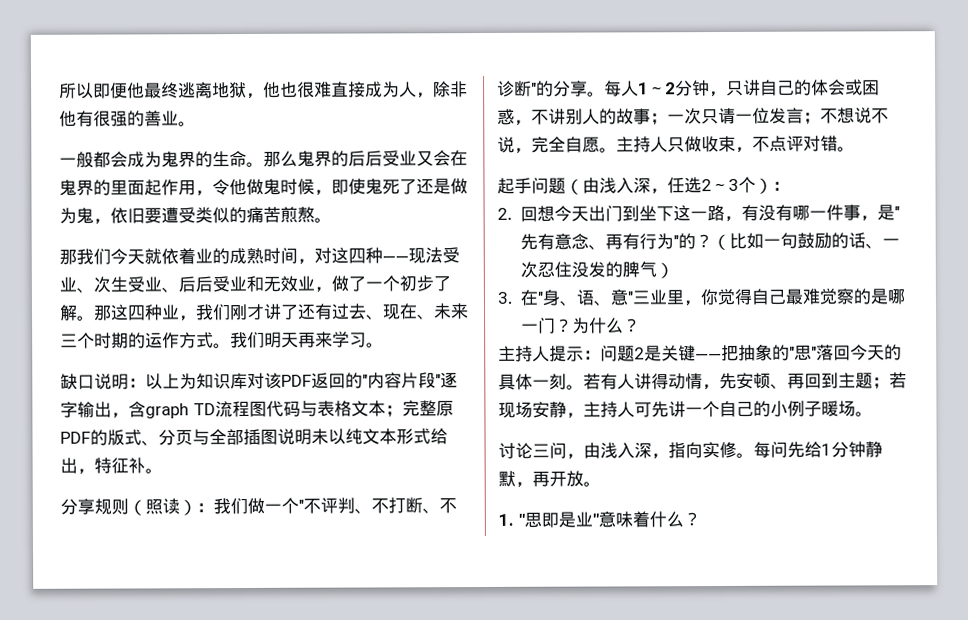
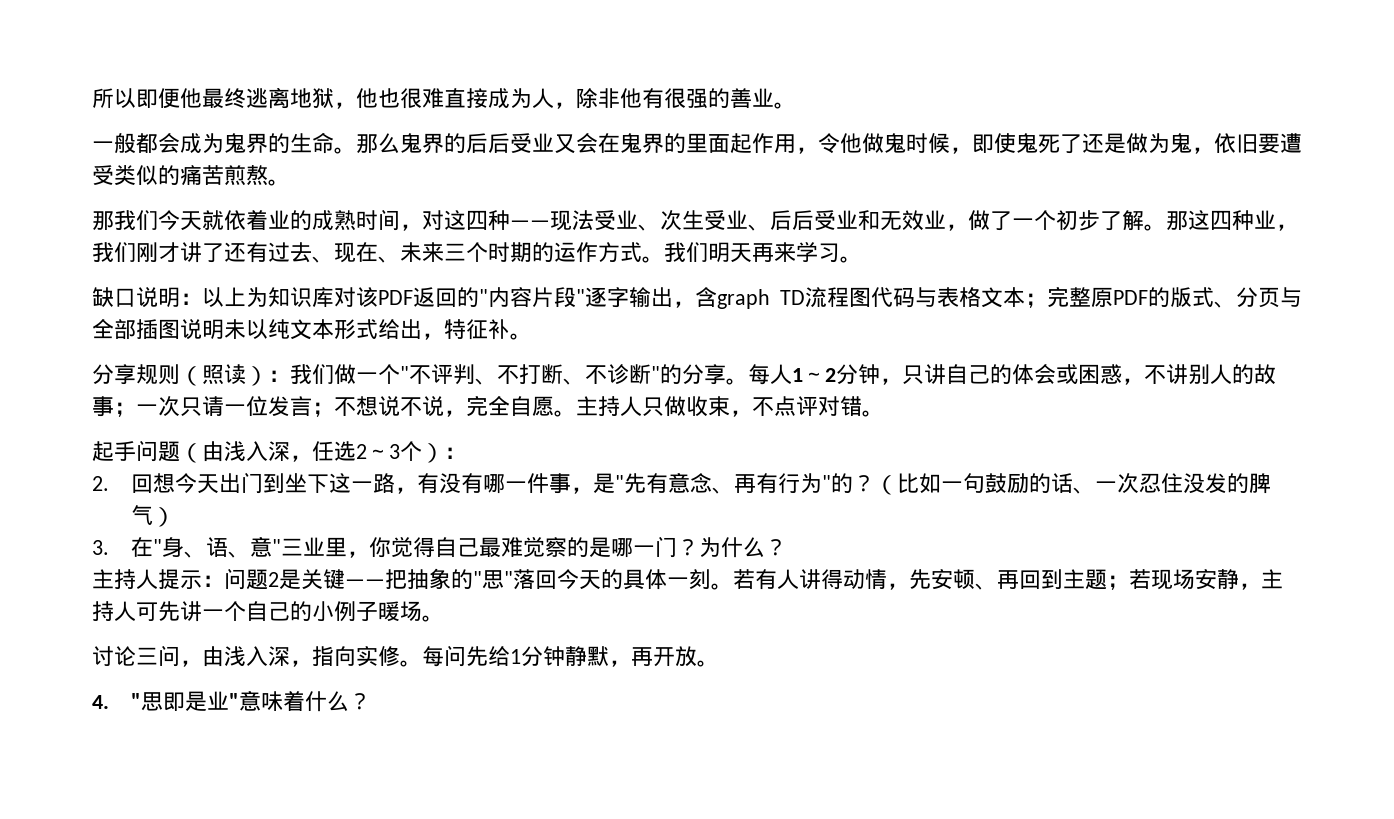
[498,513,514,526] 1. -> [92,695,109,709] 4.

